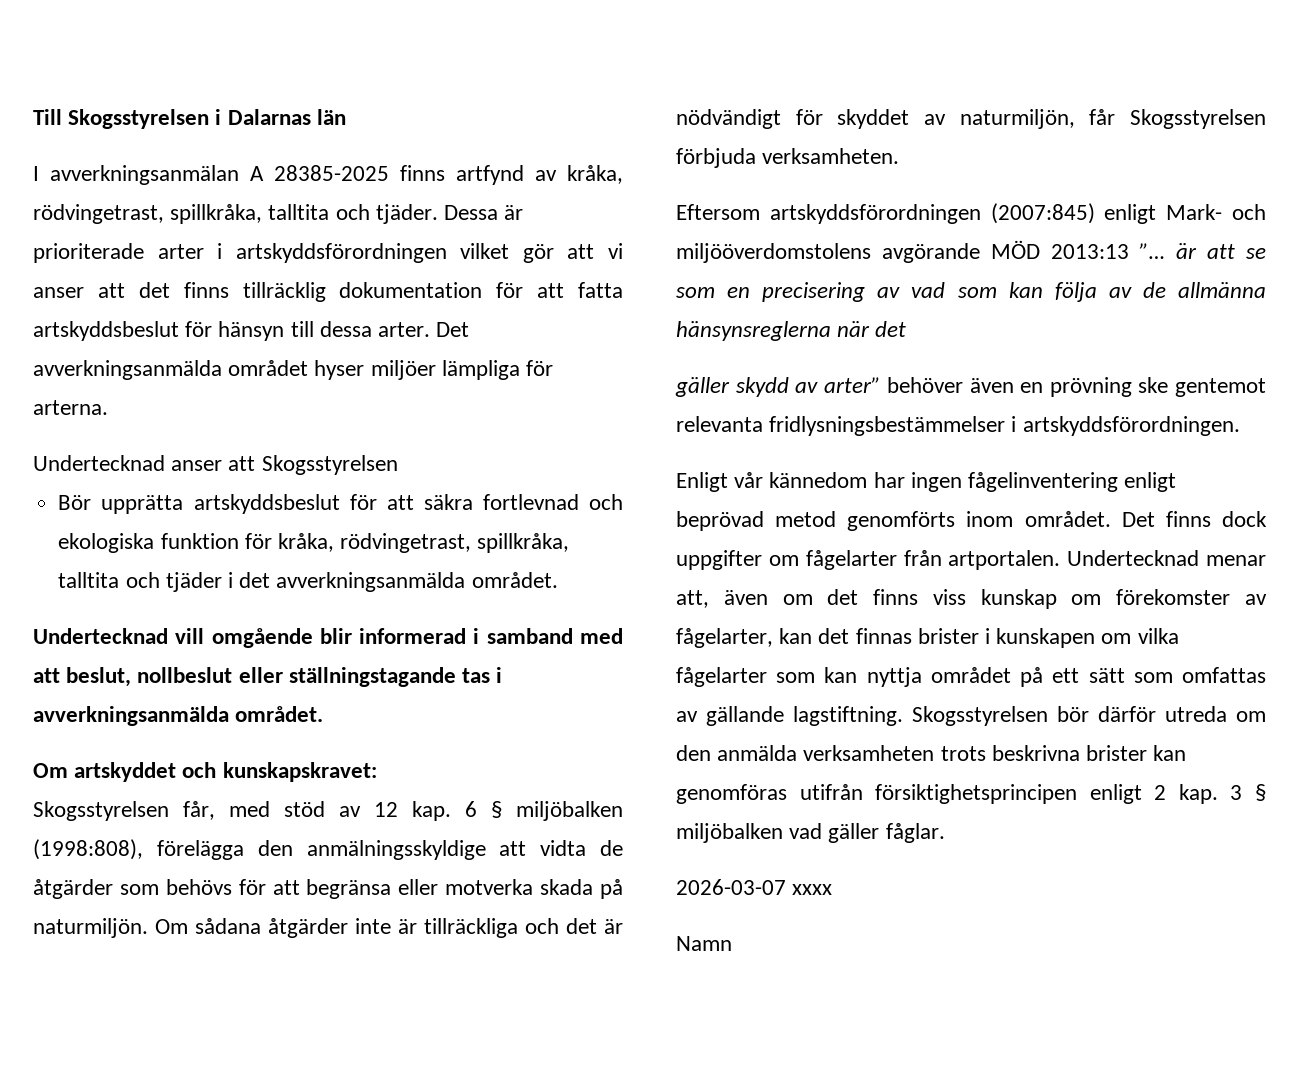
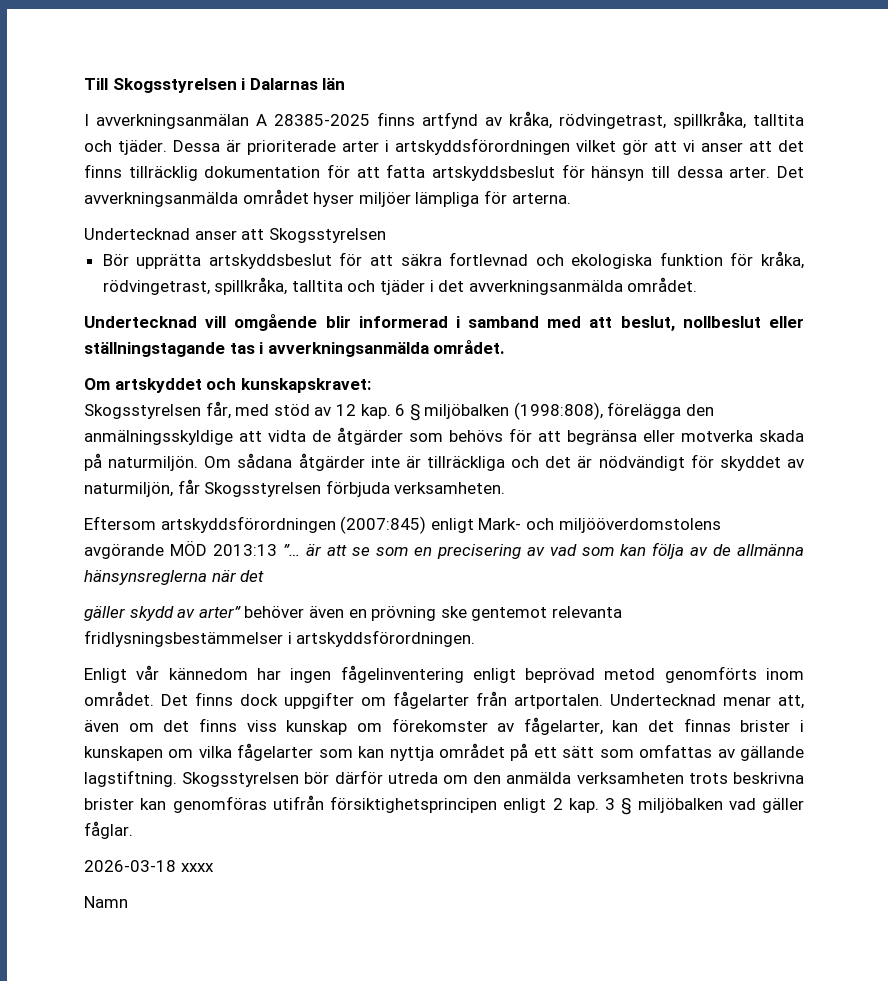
[676,879,786,895] 2026-03-07 -> [84,860,176,872] 2026-03-18

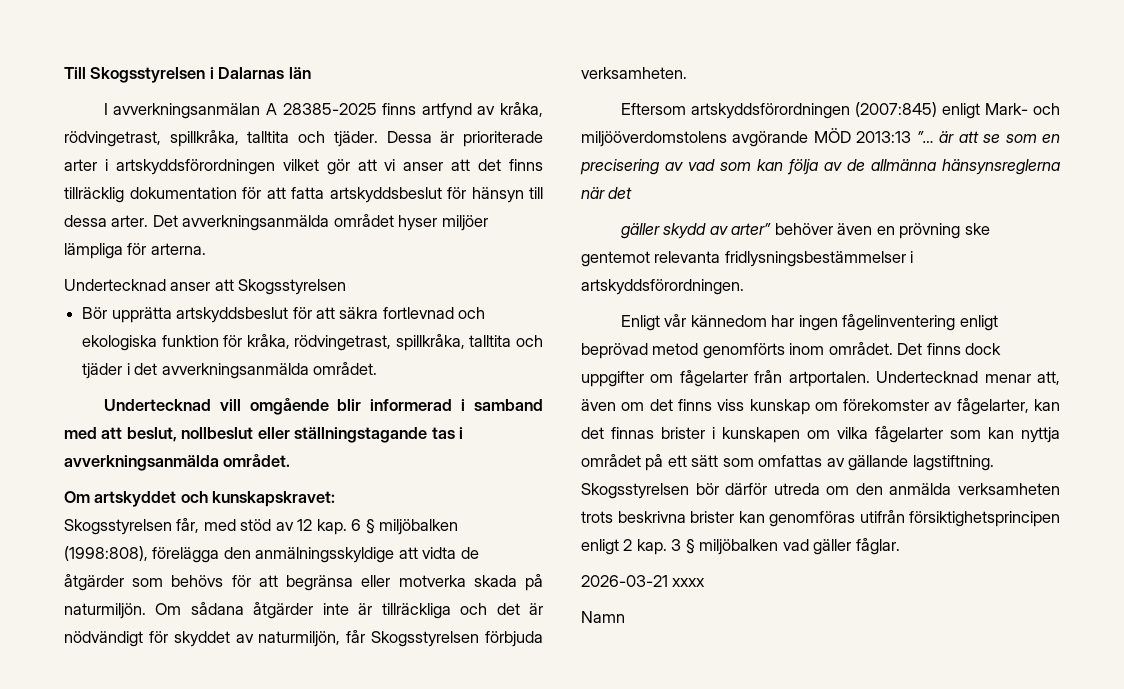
[84,860,176,872] 2026-03-18 -> [581,575,668,587] 2026-03-21

